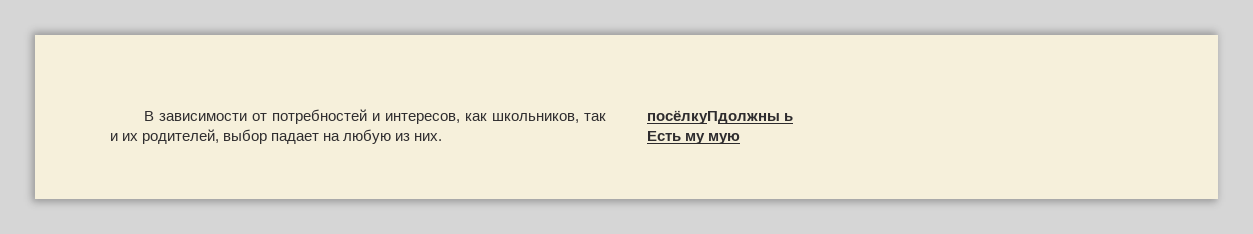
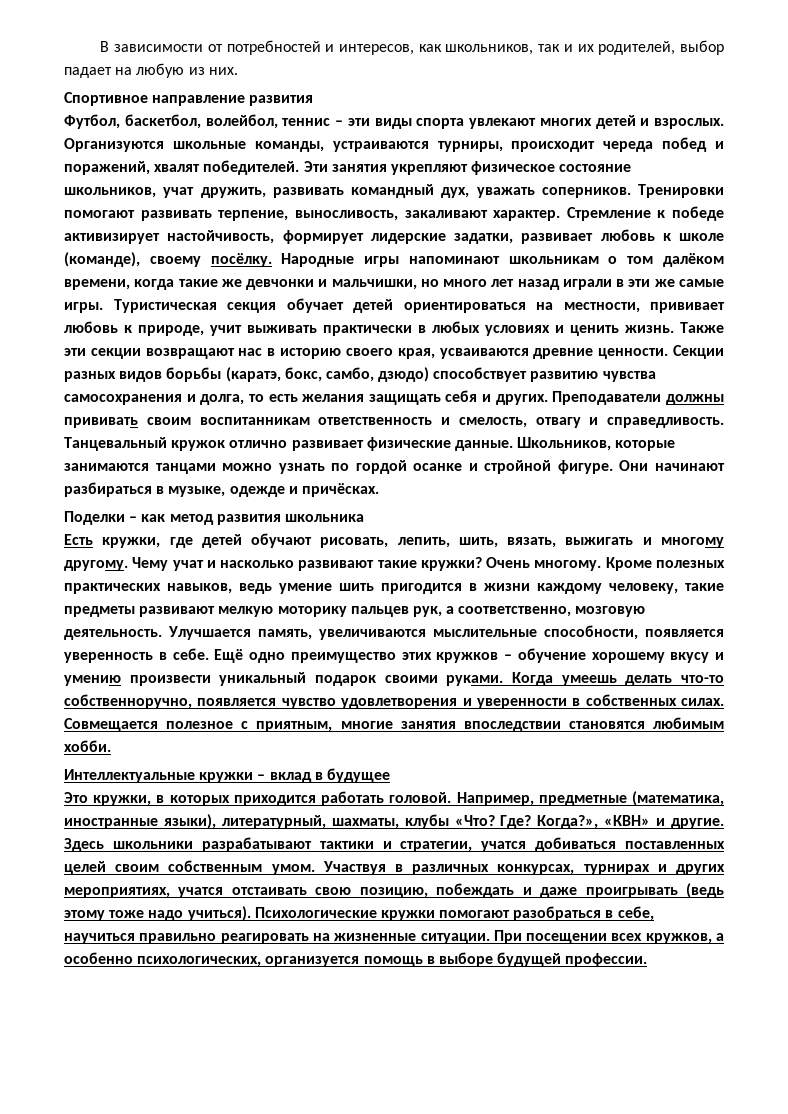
[647,110,794,124] [647,131,741,144] посёлкуПдолжны ь // Есть му мую -> [64,92,314,106] [64,114,724,129] [64,137,724,152] [64,160,632,175] [64,184,724,198] [64,206,724,221] [64,229,724,244] [64,252,725,267] [64,279,724,290] [64,298,725,313] [64,321,724,336] [64,345,724,359] [64,367,656,382] [64,390,724,405] [64,417,724,428] [64,437,676,451] [64,460,725,474] [64,482,379,497] [64,511,364,525] [64,533,724,548] [64,557,725,571] [64,583,724,594] [64,606,646,617] [64,625,724,640] [64,648,724,663] [64,672,724,686] [64,694,724,709] [64,717,724,732] [64,740,111,752] [64,768,390,783] [64,791,724,806] [64,814,724,829] [64,837,725,852] [64,860,726,875] [64,883,725,898] [64,906,654,921] [64,930,724,944] [64,952,648,967] Спортивное направление развития // Футбол, баскетбол, волейбол, теннис – эти виды спорта увлекают многих детей и взрослых. Организуются школьные команды, устраиваются турниры, происходит череда побед и поражений, хвалят победителей. Эти занятия укрепляют физическое состояние школьников, учат дружить, развивать командный дух, уважать соперников. Тренировки помогают развивать терпение, выносливость, закаливают характер. Стремление к победе активизирует настойчивость, формирует лидерские задатки, развивает любовь к школе (команде), своему посёлку. Народные игры напоминают школьникам о том далёком времени, когда такие же девчонки и мальчишки, но много лет назад играли в эти же самые игры. Туристическая секция обучает детей ориентироваться на местности, прививает любовь к природе, учит выживать практически в любых условиях и ценить жизнь. Также эти секции возвращают нас в историю своего края, усваиваются древние ценности. Секции разных видов борьбы (каратэ, бокс, самбо, дзюдо) способствует развитию чувства самосохранения и долга, то есть желания защищать себя и других. Преподаватели должны прививать своим воспитанникам ответственность и смелость, отвагу и справедливость. Танцевальный кружок отлично развивает физические данные. Школьников, которые занимаются танцами можно узнать по гордой осанке и стройной фигуре. Они начинают разбираться в музыке, одежде и причёсках. // Поделки – как метод развития школьника // Есть кружки, где детей обучают рисовать, лепить, шить, вязать, выжигать и многому другому. Чему учат и насколько развивают такие кружки? Очень многому. Кроме полезных практических навыков, ведь умение шить пригодится в жизни каждому человеку, такие предметы развивают мелкую моторику пальцев рук, а соответственно, мозговую деятельность. Улучшается память, увеличиваются мыслительные способности, появляется уверенность в себе. Ещё одно преимущество этих кружков – обучение хорошему вкусу и умению произвести уникальный подарок своими руками. Когда умеешь делать что-то собственноручно, появляется чувство удовлетворения и уверенности в собственных силах. Совмещается полезное с приятным, многие занятия впоследствии становятся любимым хобби. // Интеллектуальные кружки – вклад в будущее // Это кружки, в которых приходится работать головой. Например, предметные (математика, иностранные языки), литературный, шахматы, клубы «Что? Где? Когда?», «КВН» и другие. Здесь школьники разрабатывают тактики и стратегии, учатся добиваться поставленных целей своим собственным умом. Участвуя в различных конкурсах, турнирах и других мероприятиях, учатся отстаивать свою позицию, побеждать и даже проигрывать (ведь этому тоже надо учиться). Психологические кружки помогают разобраться в себе, научиться правильно реагировать на жизненные ситуации. При посещении всех кружков, а особенно психологических, организуется помощь в выборе будущей профессии.

